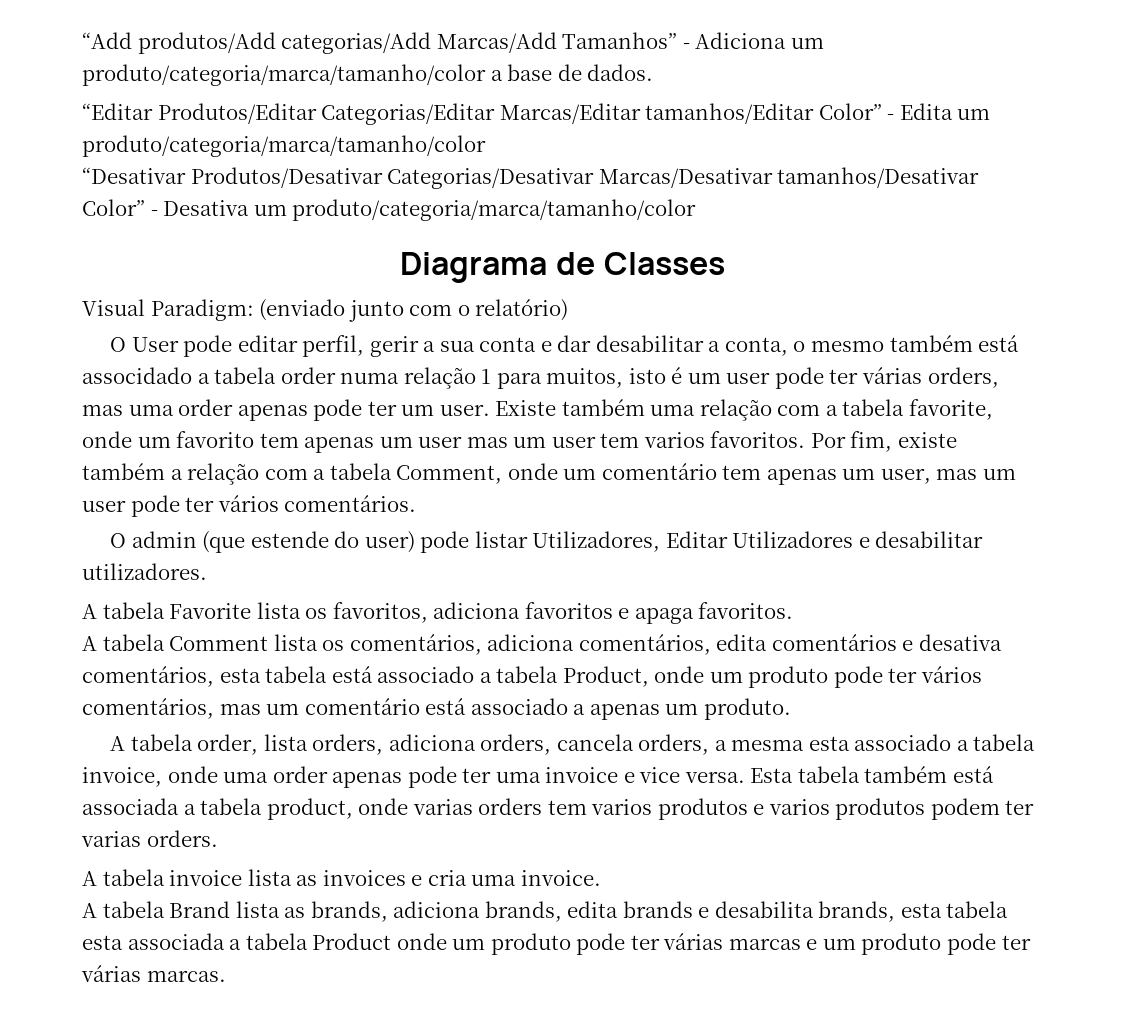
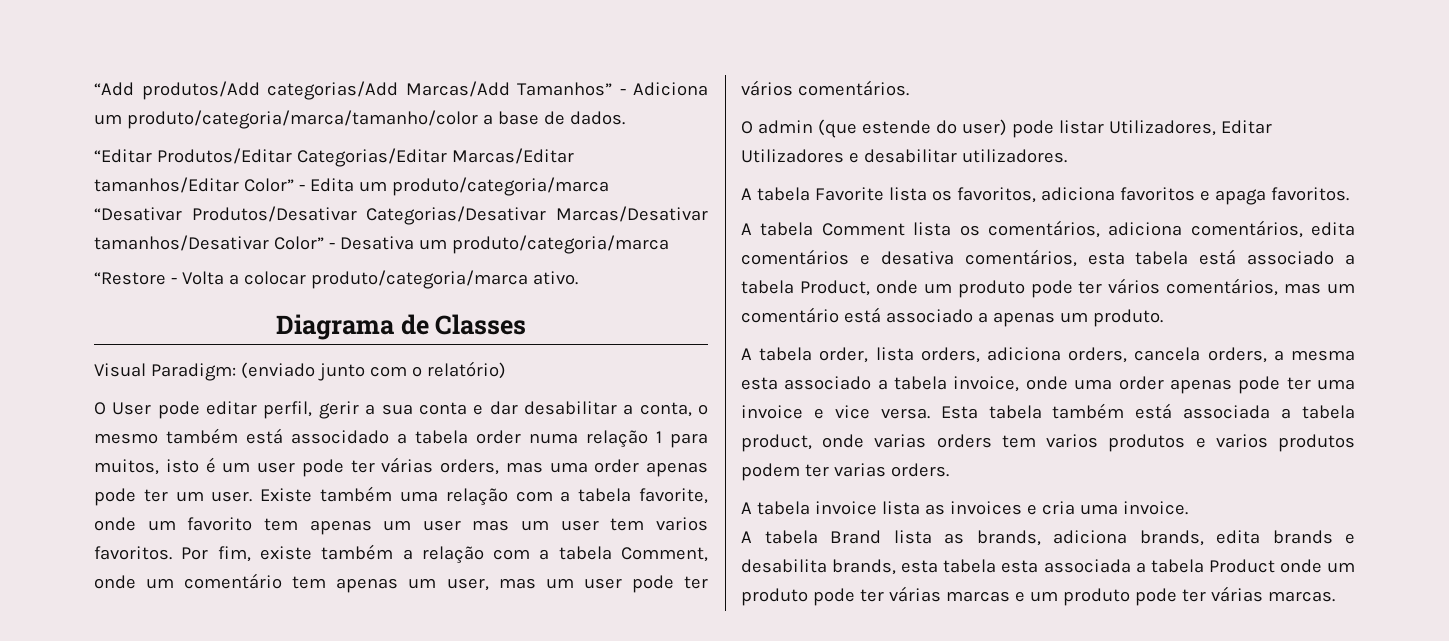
[82,135,486,157] produto/categoria/marca/tamanho/color -> [391,177,609,196] produto/categoria/marca
[292,199,697,221] produto/categoria/marca/tamanho/color -> [451,235,669,254] [94,270,578,289] produto/categoria/marca // “Restore - Volta a colocar produto/categoria/marca ativo.

